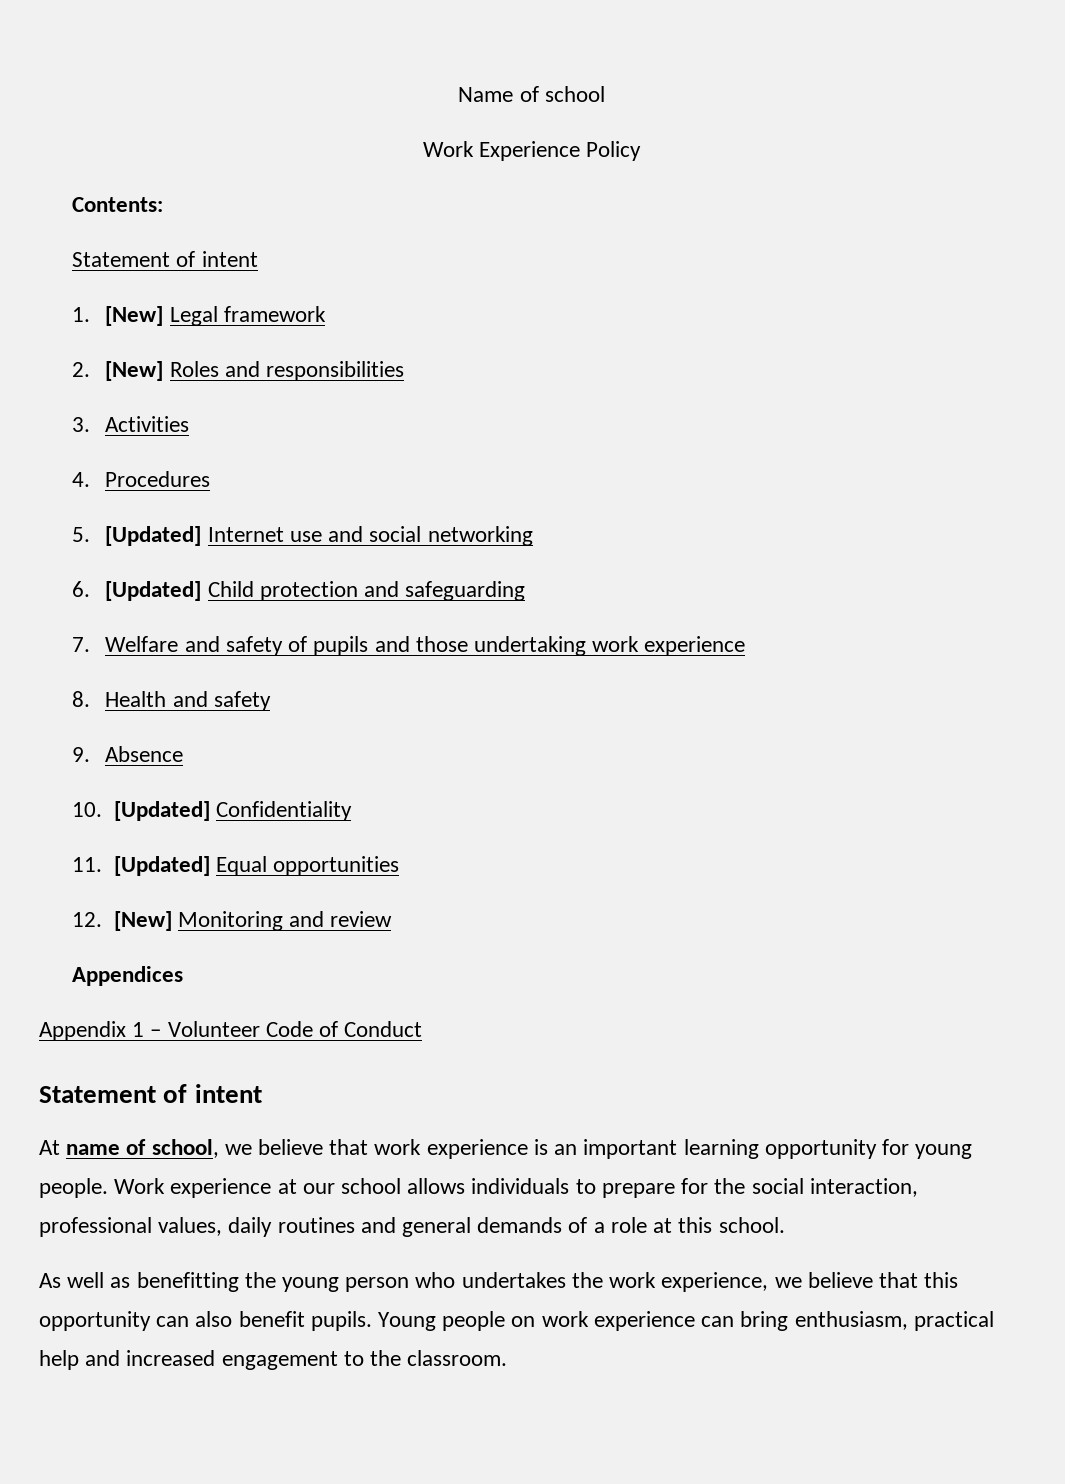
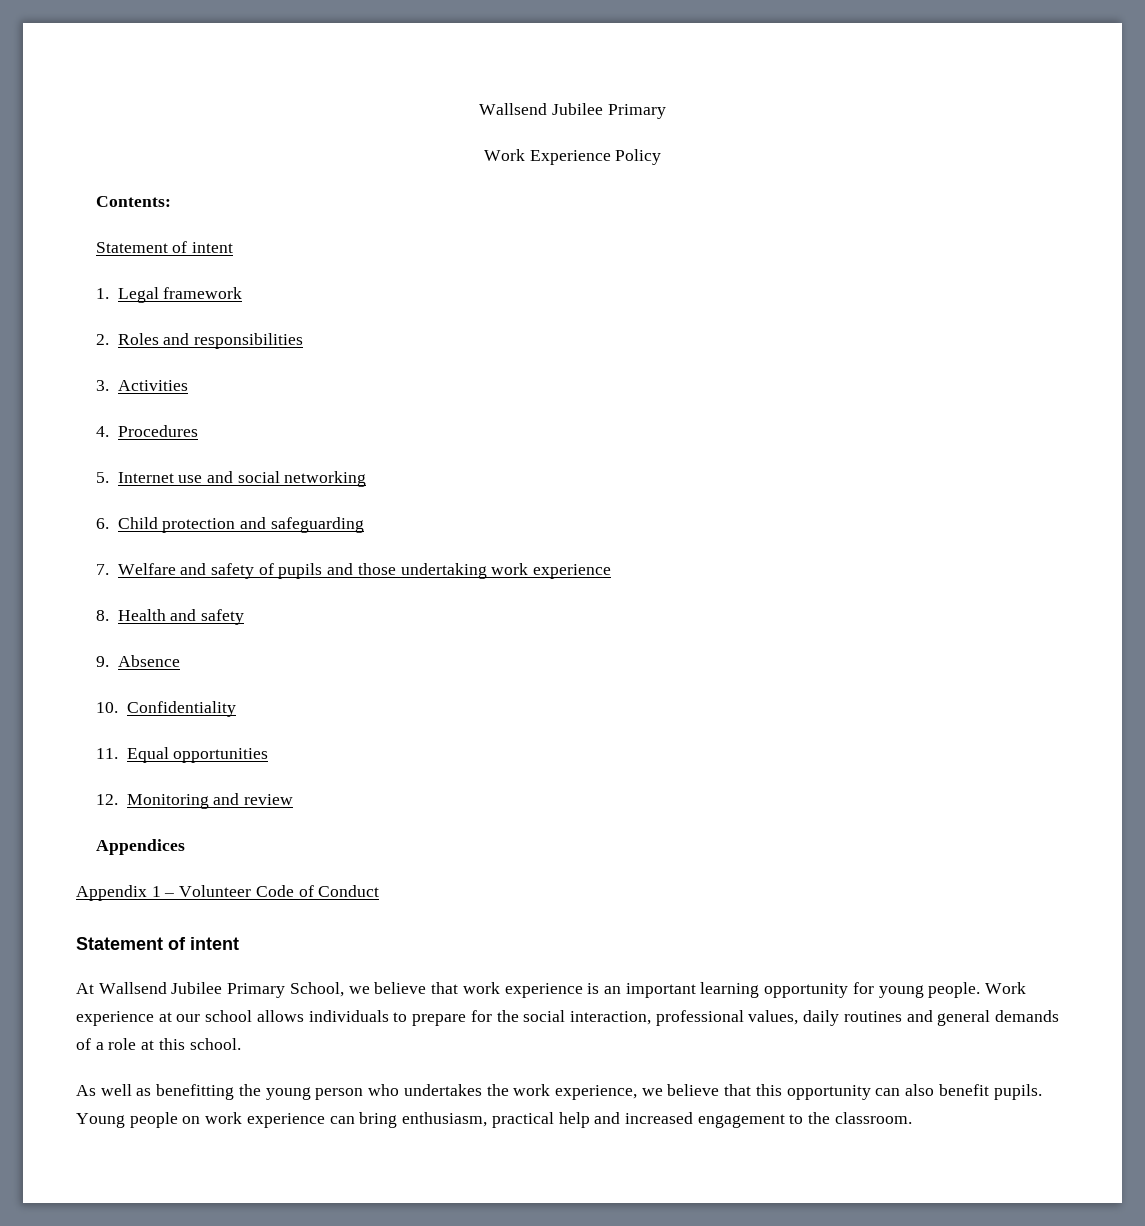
[458,86,605,102] Name of school -> [479,103,666,119] Wallsend Jubilee Primary
[105,306,164,326] [New] -> (109, 293) none
[105,361,164,381] [New] -> (109, 339) none
[105,526,202,546] [Updated] -> (109, 477) none
[105,581,202,601] [Updated] -> (109, 523) none
[113,801,210,821] [Updated] -> (118, 707) none
[113,856,210,876] [Updated] -> (118, 753) none
[113,911,172,931] [New] -> (118, 799) none
[66,1139,219,1158] name of school, -> [98,982,344,998] Wallsend Jubilee Primary School,

